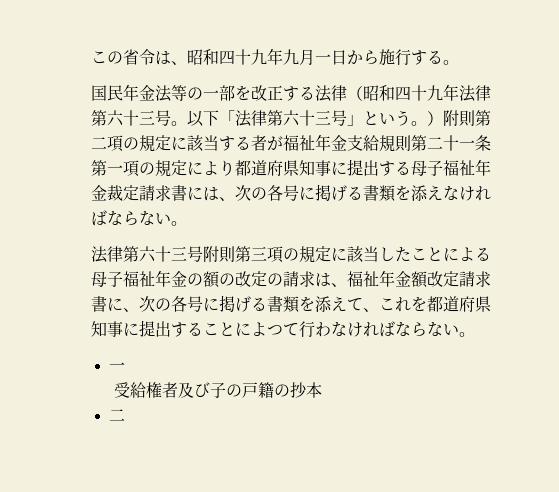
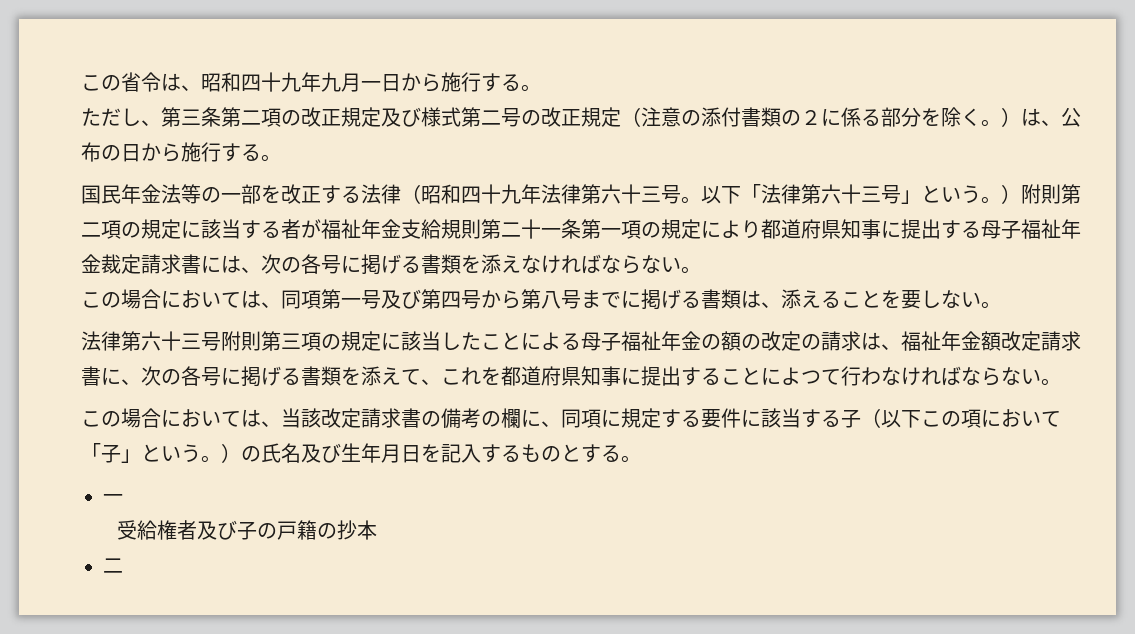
(460, 62) none -> [80,107,1081,127] [80,142,281,162] // ただし、第三条第二項の改正規定及び様式第二号の改正規定（注意の添付書類の２に係る部分を除く。）は、公布の日から施行する。
(188, 223) none -> [80,289,1001,310] // この場合においては、同項第一号及び第四号から第八号までに掲げる書類は、添えることを要しない。
(476, 334) none -> [80,408,1061,429] [80,443,641,463] // この場合においては、当該改定請求書の備考の欄に、同項に規定する要件に該当する子（以下この項において「子」という。）の氏名及び生年月日を記入するものとする。

